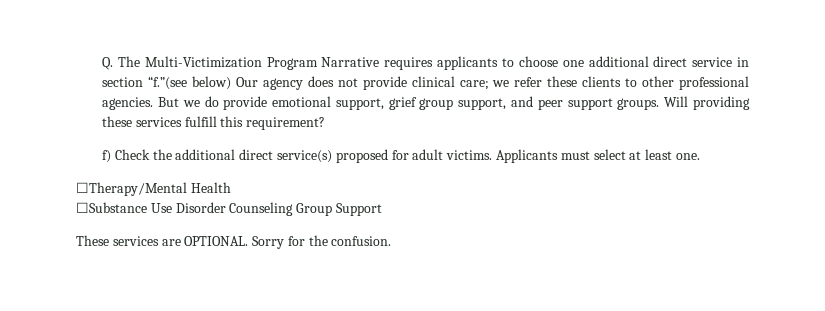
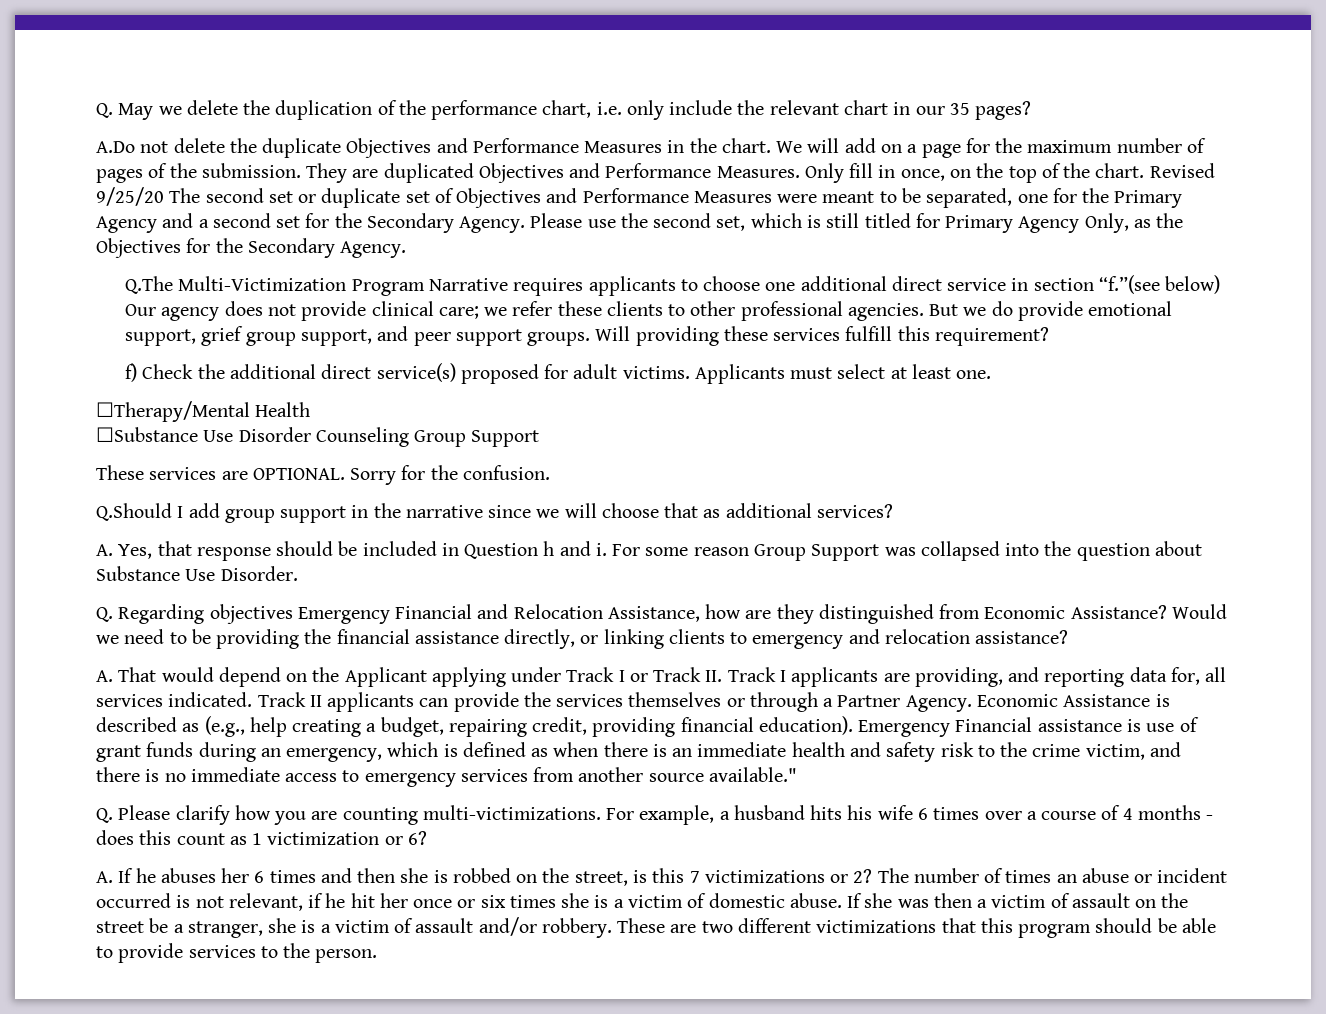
[102,56,140,70] Q. The -> [96,100,1032,120] [96,138,1206,158] [96,163,1215,183] [96,187,1183,208] [96,213,1184,233] [96,238,407,258] [125,276,174,294] Q. May we delete the duplication of the performance chart, i.e. only include the relevant chart in our 35 pages? // A.Do not delete the duplicate Objectives and Performance Measures in the chart. We will add on a page for the maximum number of pages of the submission. They are duplicated Objectives and Performance Measures. Only fill in once, on the top of the chart. Revised 9/25/20 The second set or duplicate set of Objectives and Performance Measures were meant to be separated, one for the Primary Agency and a second set for the Secondary Agency. Please use the second set, which is still titled for Primary Agency Only, as the Objectives for the Secondary Agency. // Q.The
(392, 241) none -> [96,503,893,523] [96,541,1202,561] [96,566,298,581] [96,604,1227,624] [96,629,1069,649] [96,667,1227,687] [96,692,1170,712] [96,716,1199,737] [96,742,1181,762] [96,767,797,787] [96,805,1214,825] [96,830,427,845] [96,868,1228,886] [96,893,1189,911] [96,917,1216,938] [96,943,378,963] // Q.Should I add group support in the narrative since we will choose that as additional services? // A. Yes, that response should be included in Question h and i. For some reason Group Support was collapsed into the question about Substance Use Disorder. // Q. Regarding objectives Emergency Financial and Relocation Assistance, how are they distinguished from Economic Assistance? Would we need to be providing the financial assistance directly, or linking clients to emergency and relocation assistance? // A. That would depend on the Applicant applying under Track I or Track II. Track I applicants are providing, and reporting data for, all services indicated. Track II applicants can provide the services themselves or through a Partner Agency. Economic Assistance is described as (e.g., help creating a budget, repairing credit, providing financial education). Emergency Financial assistance is use of grant funds during an emergency, which is defined as when there is an immediate health and safety risk to the crime victim, and there is no immediate access to emergency services from another source available." // Q. Please clarify how you are counting multi-victimizations. For example, a husband hits his wife 6 times over a course of 4 months - does this count as 1 victimization or 6? // A. If he abuses her 6 times and then she is robbed on the street, is this 7 victimizations or 2? The number of times an abuse or incident occurred is not relevant, if he hit her once or six times she is a victim of domestic abuse. If she was then a victim of assault on the street be a stranger, she is a victim of assault and/or robbery. These are two different victimizations that this program should be able to provide services to the person.

